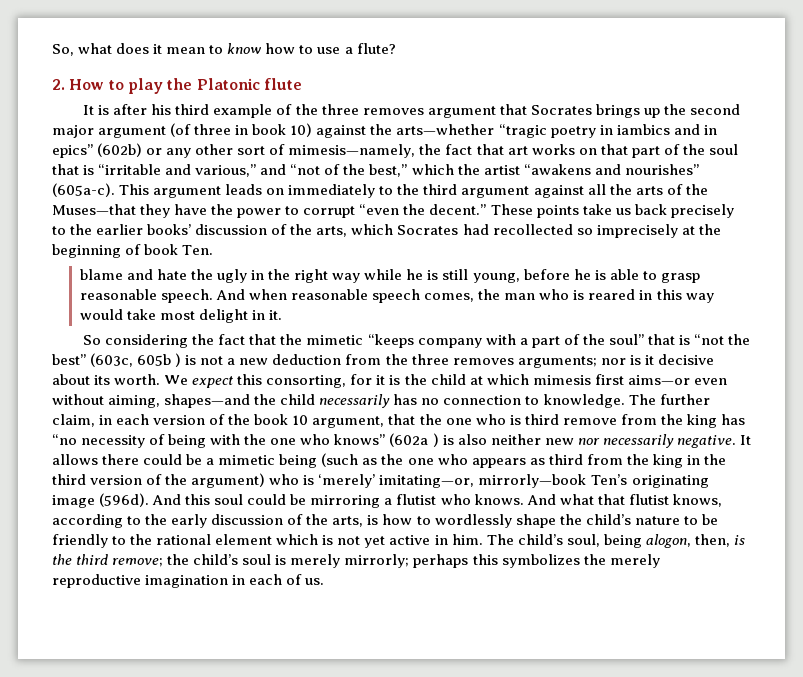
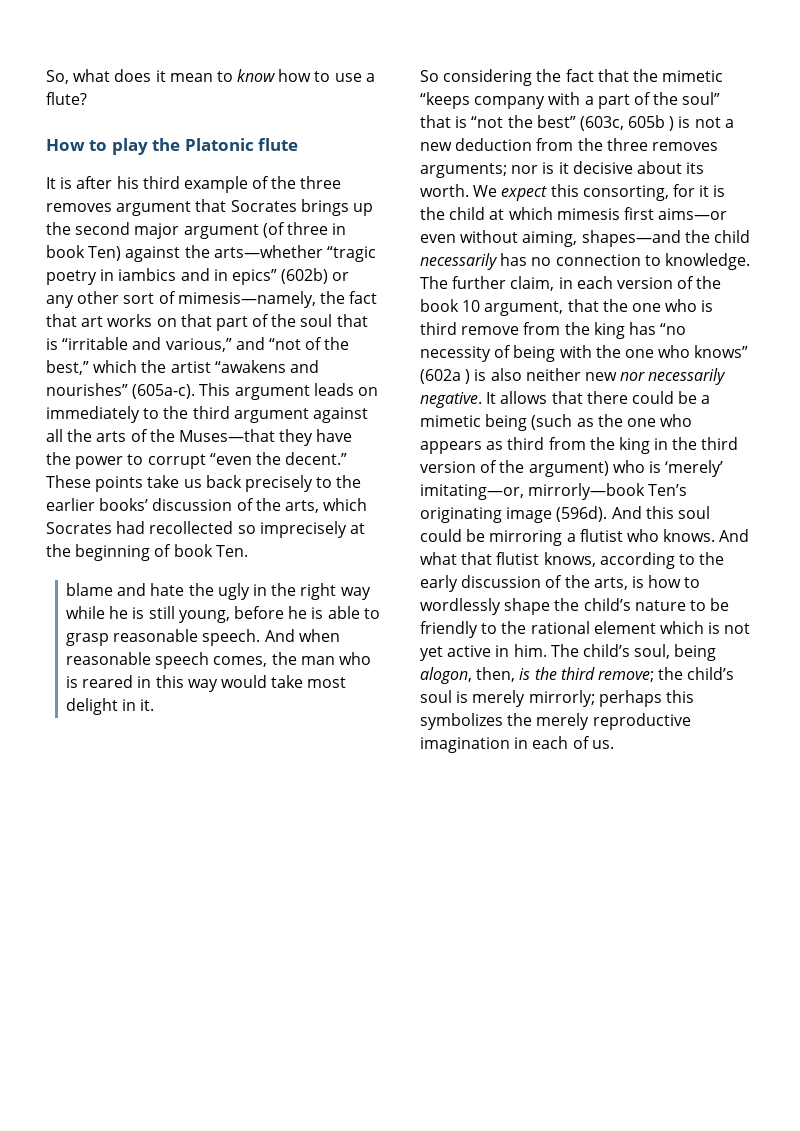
[52,79,65,90] 2. -> (87, 98) none
[290,123,313,137] 10) -> [88,246,122,261] Ten)
(98, 459) none -> [551,391,583,404] that

